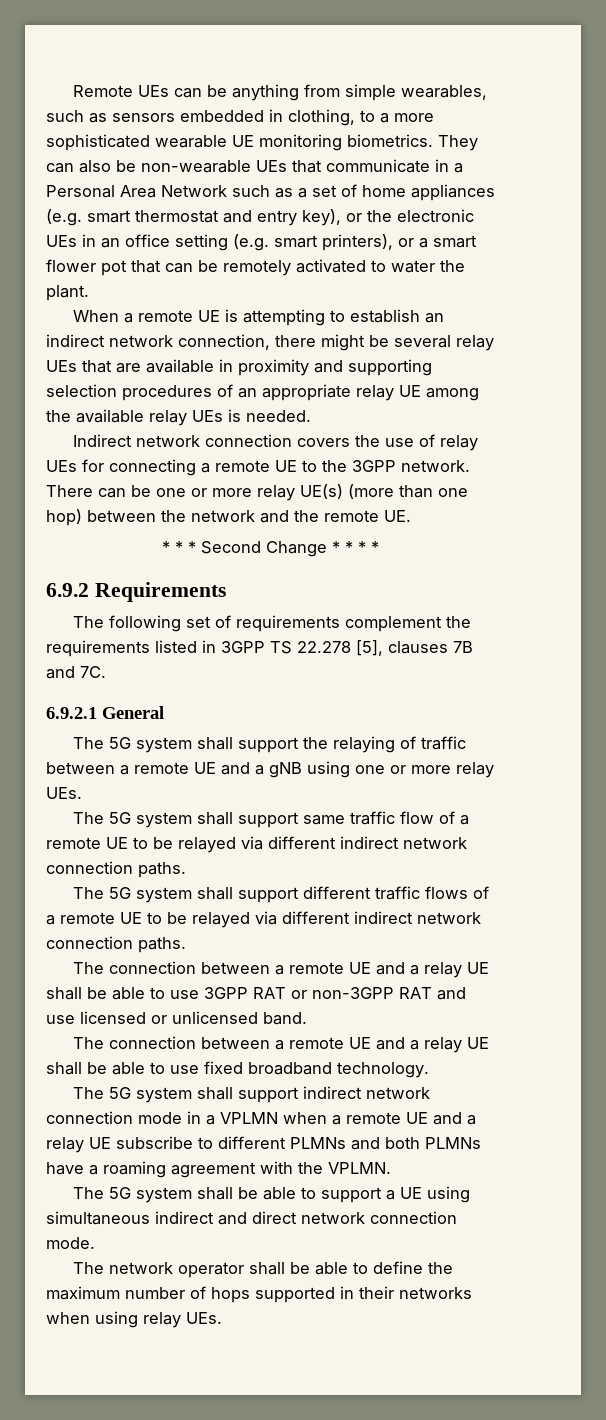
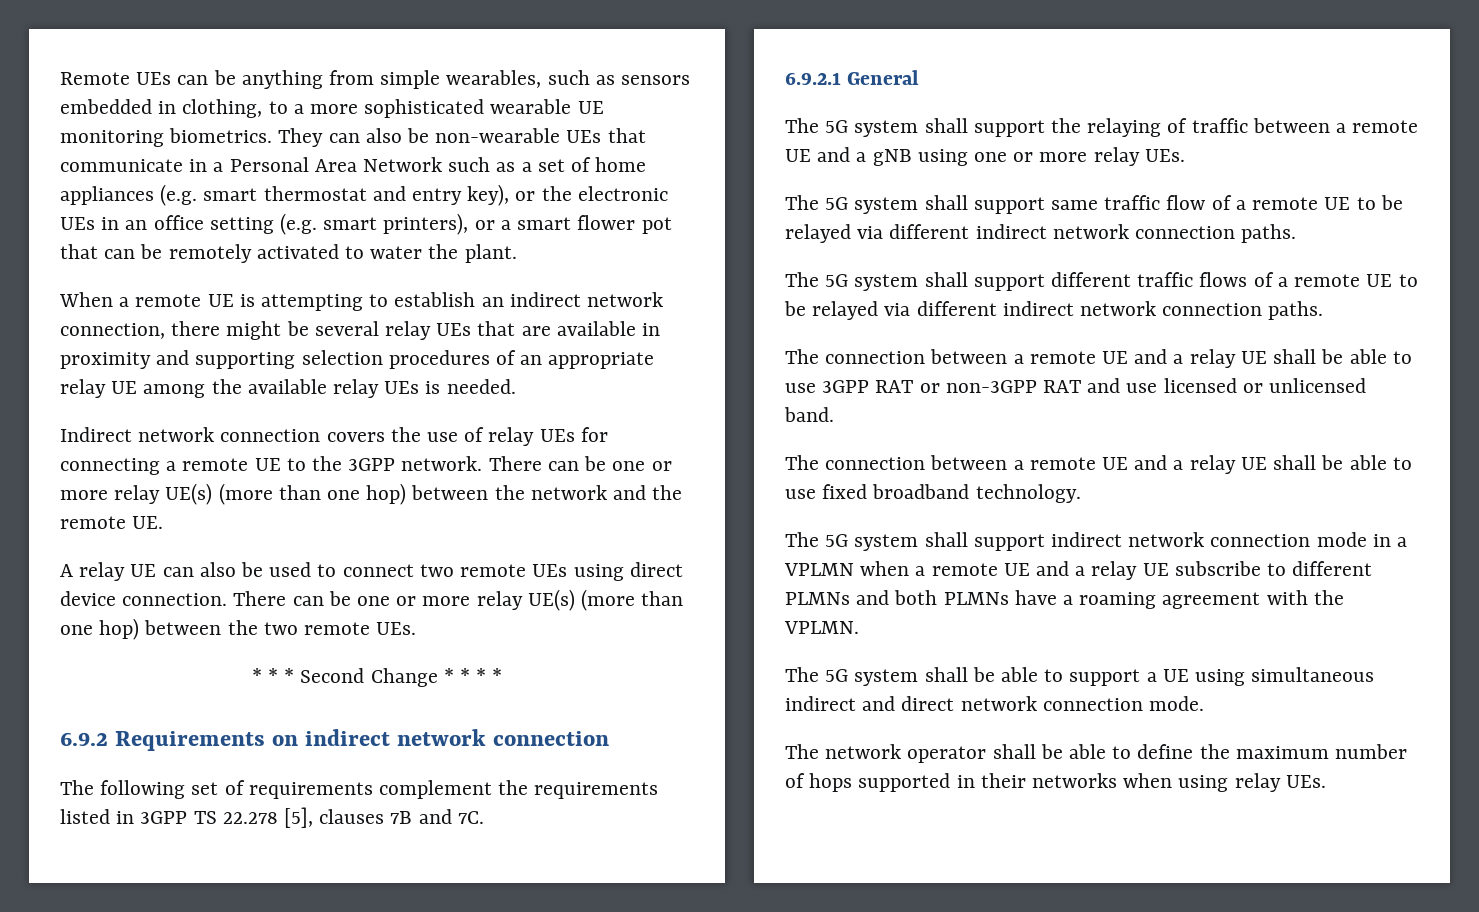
(411, 516) none -> [60,562,683,581] [60,589,684,611] [60,618,417,640] // A relay UE can also be used to connect two remote UEs using direct device connection. There can be one or more relay UE(s) (more than one hop) between the two remote UEs.
(226, 592) none -> [272,729,610,746] on indirect network connection

